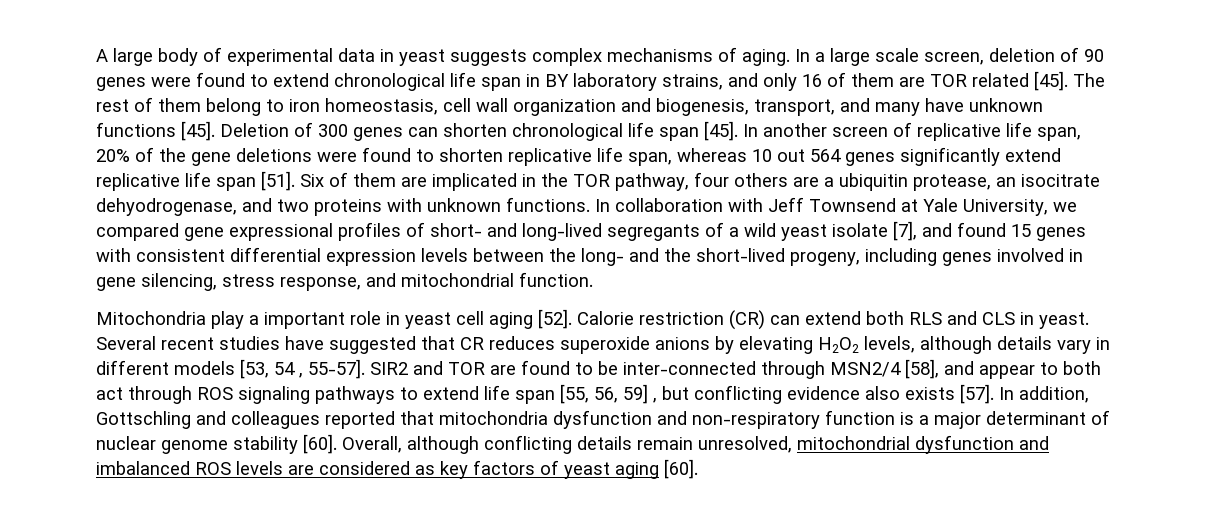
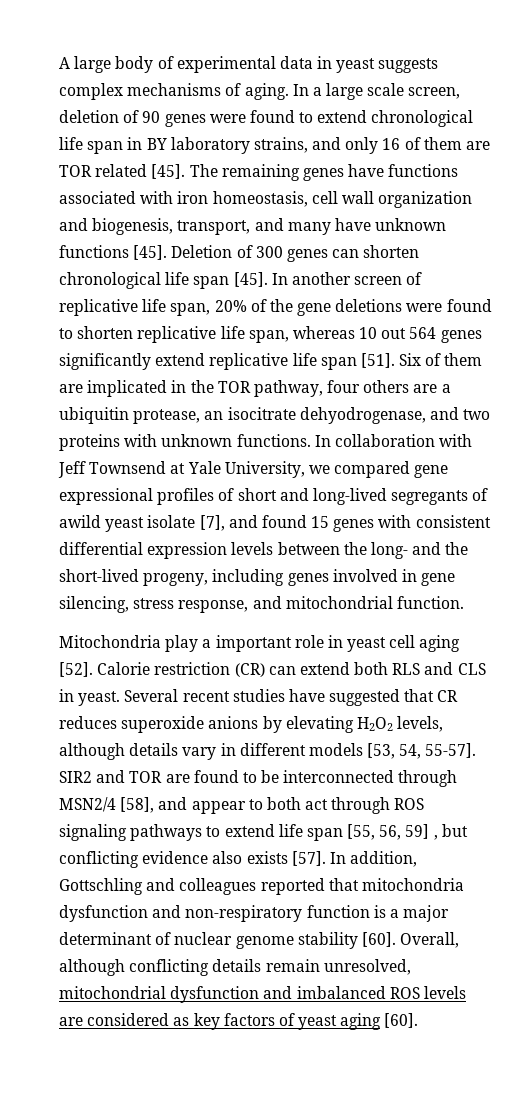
[96,97,284,116] rest of them belong to -> [221,164,459,181] [59,191,174,204] remaining genes have functions associated with
[430,223,482,237] short- -> [237,488,277,501] short
[729,223,776,237] a wild -> [59,515,101,528] awild
[274,362,303,378] 54 , -> [399,744,422,759] 54,
[623,361,756,375] inter-connected -> [283,770,395,783] interconnected

